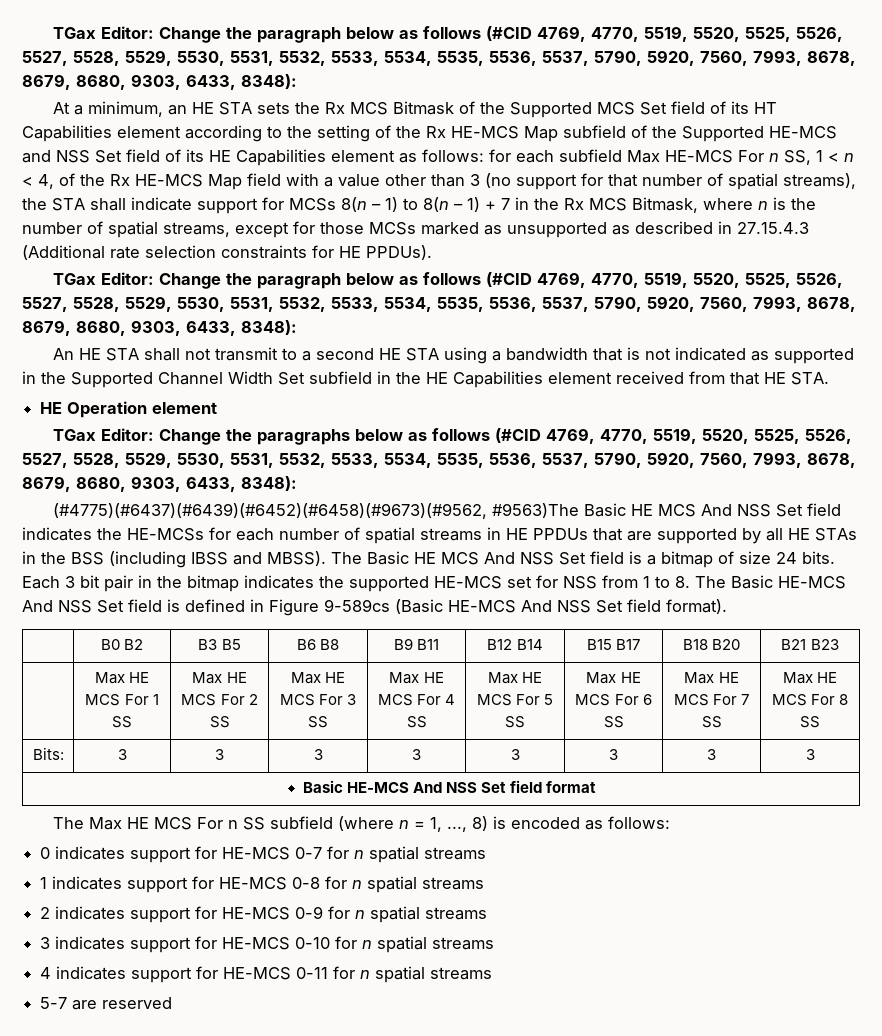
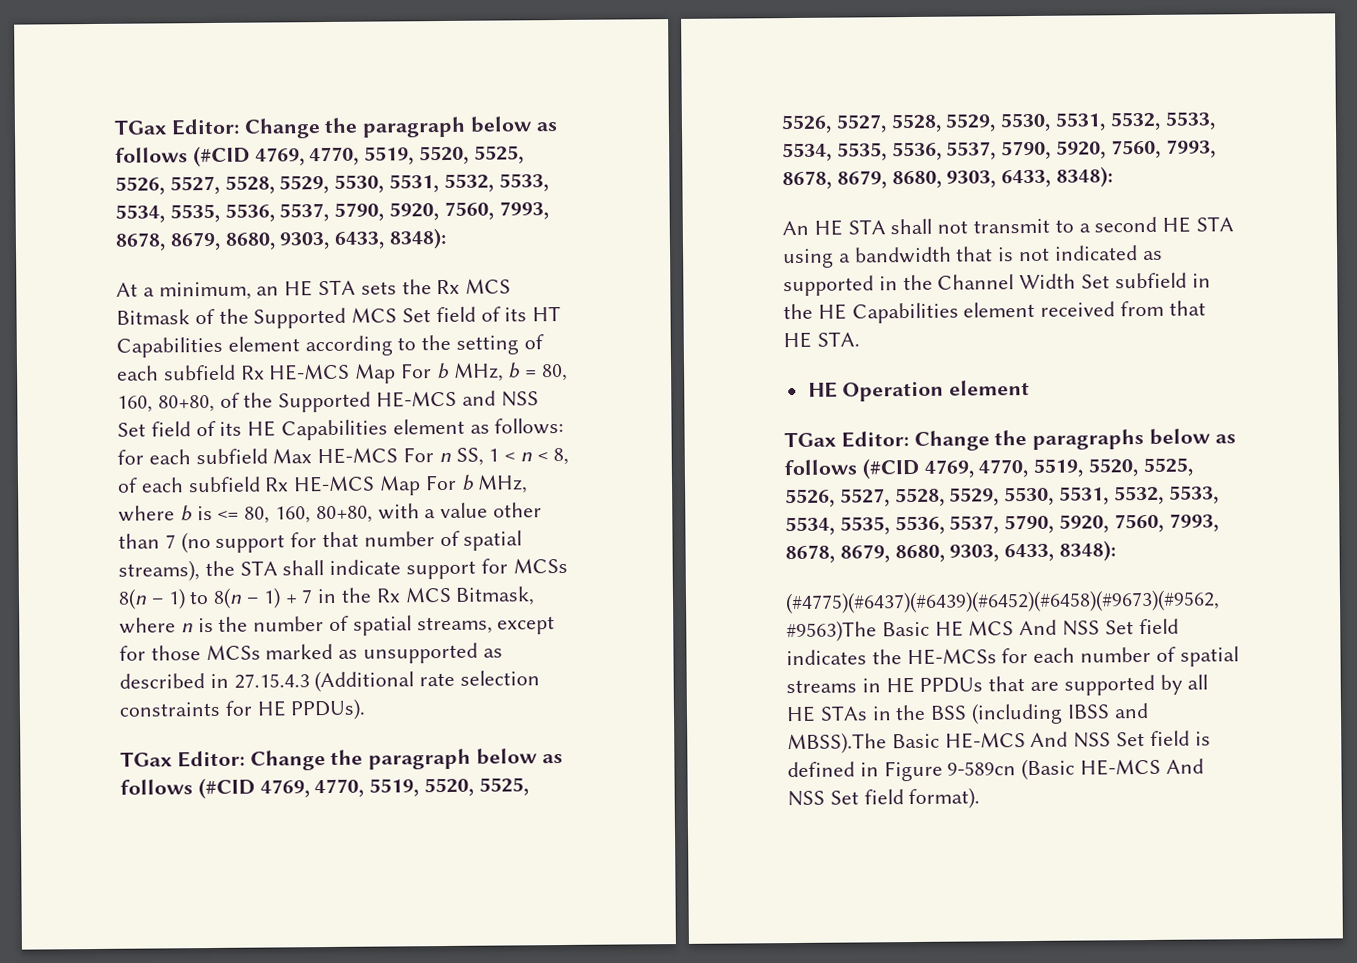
[396,125,626,142] the Rx HE-MCS Map subfield -> [116,362,569,384] [117,394,215,413] each subfield Rx HE-MCS Map For b MHz, b = 80, 160, 80+80,
[38,173,281,190] 4, of the Rx HE-MCS Map field -> [552,447,569,466] [117,474,529,496] [118,505,373,524] 8, of each subfield Rx HE-MCS Map For b MHz, where b is <= 80, 160, 80+80,
[470,174,480,186] 3 -> [164,534,176,549] 7
[71,372,153,388] Supported -> (933, 282) none
[267,551,835,568] [22,575,726,592] MBSS). The Basic HE MCS And NSS Set field is a bitmap of size 24 bits. Each 3 bit pair in the bitmap indicates the supported HE-MCS set for NSS from 1 to 8. The -> [787,732,887,755] MBSS).The
[324,599,390,612] 9-589cs -> [947,761,1017,776] 9-589cn
[100,639,144,650] [198,639,241,650] [296,639,340,650] [393,638,440,650] [487,639,543,650] [586,639,641,650] [682,639,741,650] [781,639,839,650] [94,672,150,684] [85,694,159,706] [112,716,132,728] [192,672,247,684] [181,694,258,706] [209,716,230,728] [290,672,346,684] [279,694,357,706] [308,716,328,728] [389,672,444,684] [377,694,456,706] [406,716,427,728] [487,672,543,684] [476,694,554,706] [505,716,525,728] [586,672,641,684] [575,694,652,706] [603,716,624,728] [684,672,739,684] [673,694,750,706] [701,716,722,728] [782,672,838,684] [771,694,849,706] [800,716,820,728] [32,747,64,760] [117,749,127,760] [215,749,224,760] [313,749,323,760] [412,749,421,760] [510,749,520,760] [609,749,618,760] [707,749,716,760] [805,749,815,760] [302,780,596,793] [52,816,670,832] [40,846,487,863] [40,876,485,893] [40,906,488,923] [40,936,495,953] [40,966,493,983] [40,997,173,1010] // | B0 B2 | B3 B5 | B6 B8 | B9 B11 | B12 B14 | B15 B17 | B18 B20 | B21 B23 // | Max HE MCS For 1 SS | Max HE MCS For 2 SS | Max HE MCS For 3 SS | Max HE MCS For 4 SS | Max HE MCS For 5 SS | Max HE MCS For 6 SS | Max HE MCS For 7 SS | Max HE MCS For 8 SS // Bits: | 3 | 3 | 3 | 3 | 3 | 3 | 3 | 3 // Basic HE-MCS And NSS Set field format // The Max HE MCS For n SS subfield (where n = 1, ..., 8) is encoded as follows: // 0 indicates support for HE-MCS 0-7 for n spatial streams // 1 indicates support for HE-MCS 0-8 for n spatial streams // 2 indicates support for HE-MCS 0-9 for n spatial streams // 3 indicates support for HE-MCS 0-10 for n spatial streams // 4 indicates support for HE-MCS 0-11 for n spatial streams // 5-7 are reserved -> (981, 798) none

